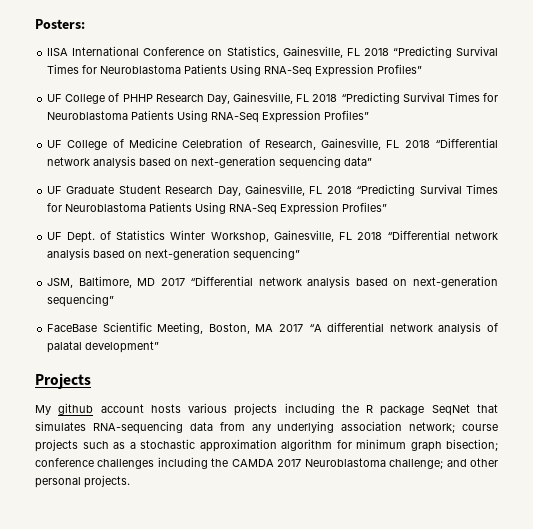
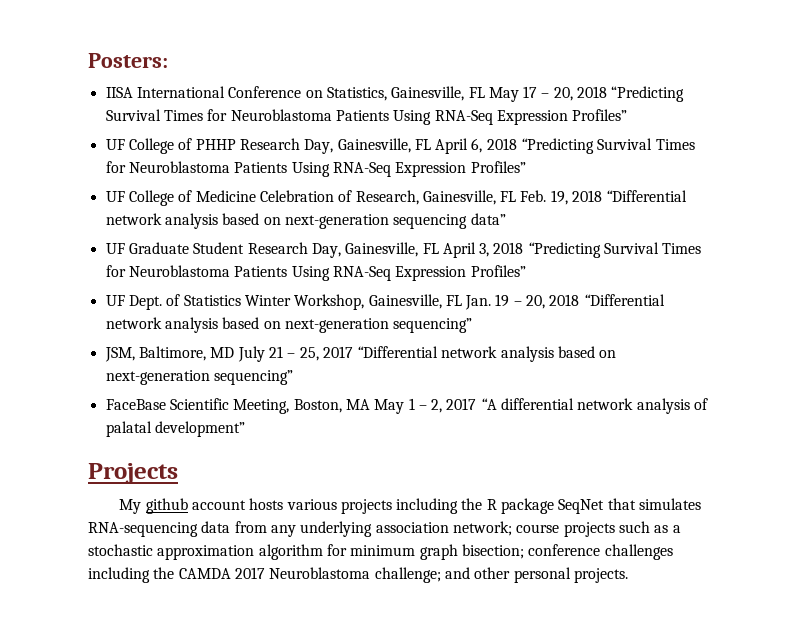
(360, 52) none -> [488,86,573,102] May 17 – 20,
(310, 98) none -> [435,138,483,154] April 6,
(400, 144) none -> [520,190,568,205] Feb. 19,
(323, 190) none -> [442,242,490,258] April 3,
(352, 236) none -> [465,294,546,310] Jan. 19 – 20,
(156, 282) none -> [237,346,319,362] July 21 – 25,
(274, 328) none -> [374,398,443,414] May 1 – 2,

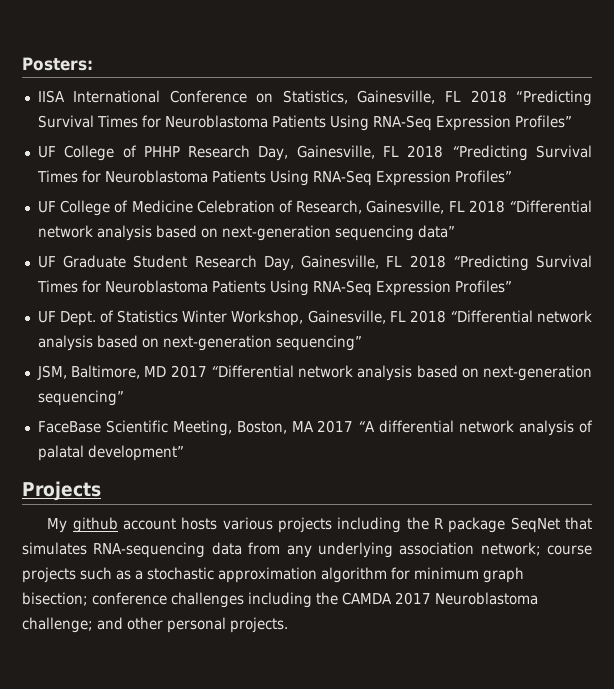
[488,86,573,102] May 17 – 20, -> (461, 96) none
[435,138,483,154] April 6, -> (400, 151) none
[520,190,568,205] Feb. 19, -> (465, 206) none
[442,242,490,258] April 3, -> (403, 261) none
[465,294,546,310] Jan. 19 – 20, -> (406, 316) none
[237,346,319,362] July 21 – 25, -> (167, 371) none
[374,398,443,414] May 1 – 2, -> (314, 426) none

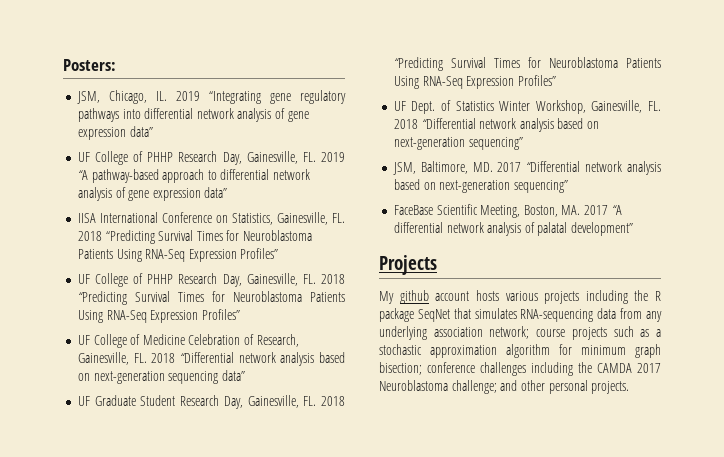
(93, 64) none -> [76,90,346,104] [77,108,309,122] [77,126,153,140] [77,151,346,165] [77,169,311,183] [77,187,228,201] // JSM, Chicago, IL. 2019 “Integrating gene regulatory pathways into differential network analysis of gene expression data” // UF College of PHHP Research Day, Gainesville, FL. 2019 “A pathway-based approach to differential network analysis of gene expression data”
[444,91,461,102] FL -> [332,213,345,223] FL.
[383,146,400,157] FL -> [302,274,316,284] FL.
[448,201,465,212] FL -> [133,353,147,363] FL.
[386,256,403,267] FL -> [303,396,317,406] FL.
[389,311,406,322] FL -> [648,101,661,111] FL.
[144,366,167,377] MD -> [472,162,493,172] MD.
[291,421,314,432] MA -> [561,205,581,215] MA.

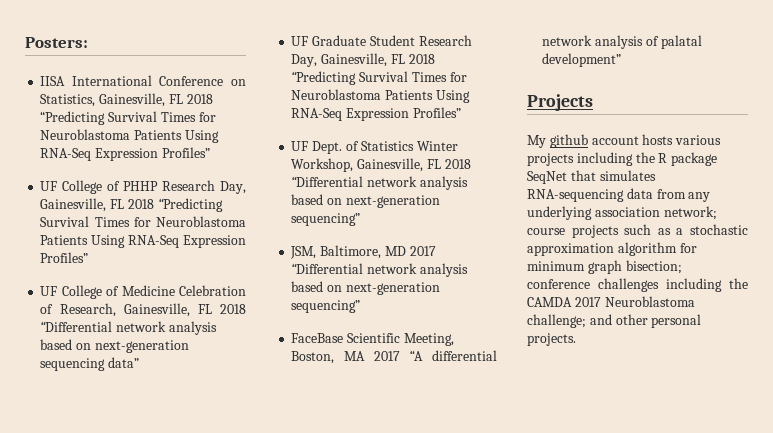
[76,90,346,104] [77,108,309,122] [77,126,153,140] [77,151,346,165] [77,169,311,183] [77,187,228,201] // JSM, Chicago, IL. 2019 “Integrating gene regulatory pathways into differential network analysis of gene expression data” // UF College of PHHP Research Day, Gainesville, FL. 2019 “A pathway-based approach to differential network analysis of gene expression data” -> (88, 42) none
[332,213,345,223] FL. -> [168,94,183,104] FL
[302,274,316,284] FL. -> [110,199,125,209] FL
[133,353,147,363] FL. -> [197,304,212,314] FL
[303,396,317,406] FL. -> [390,54,405,64] FL
[648,101,661,111] FL. -> [426,159,441,169] FL
[472,162,493,172] MD. -> [384,246,406,256] MD
[561,205,581,215] MA. -> [344,351,366,361] MA

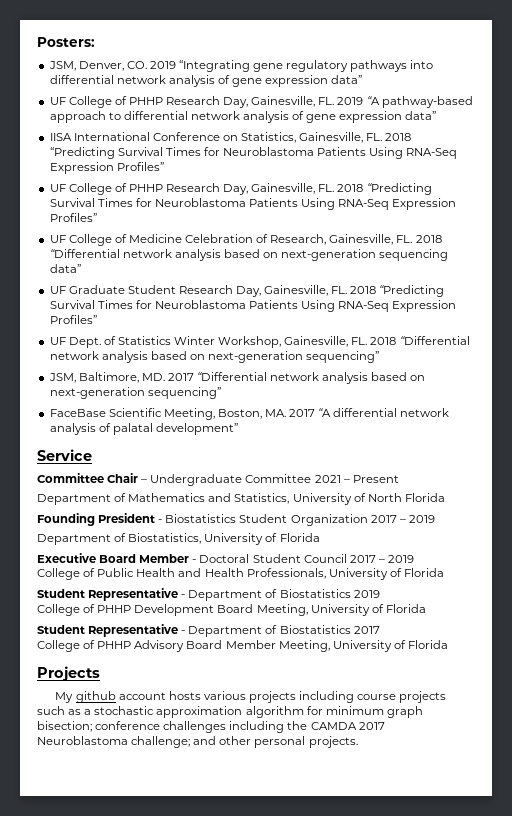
(88, 42) none -> [48,60,434,72] [49,75,363,87] [49,96,473,108] [49,111,437,123] // JSM, Denver, CO. 2019 “Integrating gene regulatory pathways into differential network analysis of gene expression data” // UF College of PHHP Research Day, Gainesville, FL. 2019 “A pathway-based approach to differential network analysis of gene expression data”
[168,94,183,104] FL -> [366,133,383,141] FL.
[110,199,125,209] FL -> [318,184,335,192] FL.
[197,304,212,314] FL -> [396,235,413,243] FL.
[390,54,405,64] FL -> [331,286,348,294] FL.
[426,159,441,169] FL -> [351,337,368,345] FL.
[384,246,406,256] MD -> [141,373,165,381] MD.
[344,351,366,361] MA -> [265,409,287,417] MA.
(622, 60) none -> [37,449,92,461] [37,473,399,486] [37,493,445,505] [37,513,435,526] [37,533,320,545] [37,553,414,563] [37,568,444,580] [37,588,380,601] [37,604,426,616] [37,624,380,637] [37,640,448,652] // Service // Committee Chair – Undergraduate Committee 2021 – Present // Department of Mathematics and Statistics, University of North Florida // Founding President - Biostatistics Student Organization 2017 – 2019 // Department of Biostatistics, University of Florida // Executive Board Member - Doctoral Student Council 2017 – 2019 // College of Public Health and Health Professionals, University of Florida // Student Representative - Department of Biostatistics 2019 // College of PHHP Development Board Meeting, University of Florida // Student Representative - Department of Biostatistics 2017 // College of PHHP Advisory Board Member Meeting, University of Florida
[635,152,718,166] [527,170,656,184] [527,188,711,202] [527,206,717,220] the R package SeqNet that simulates RNA-sequencing data from any underlying association network; -> (355, 697) none

